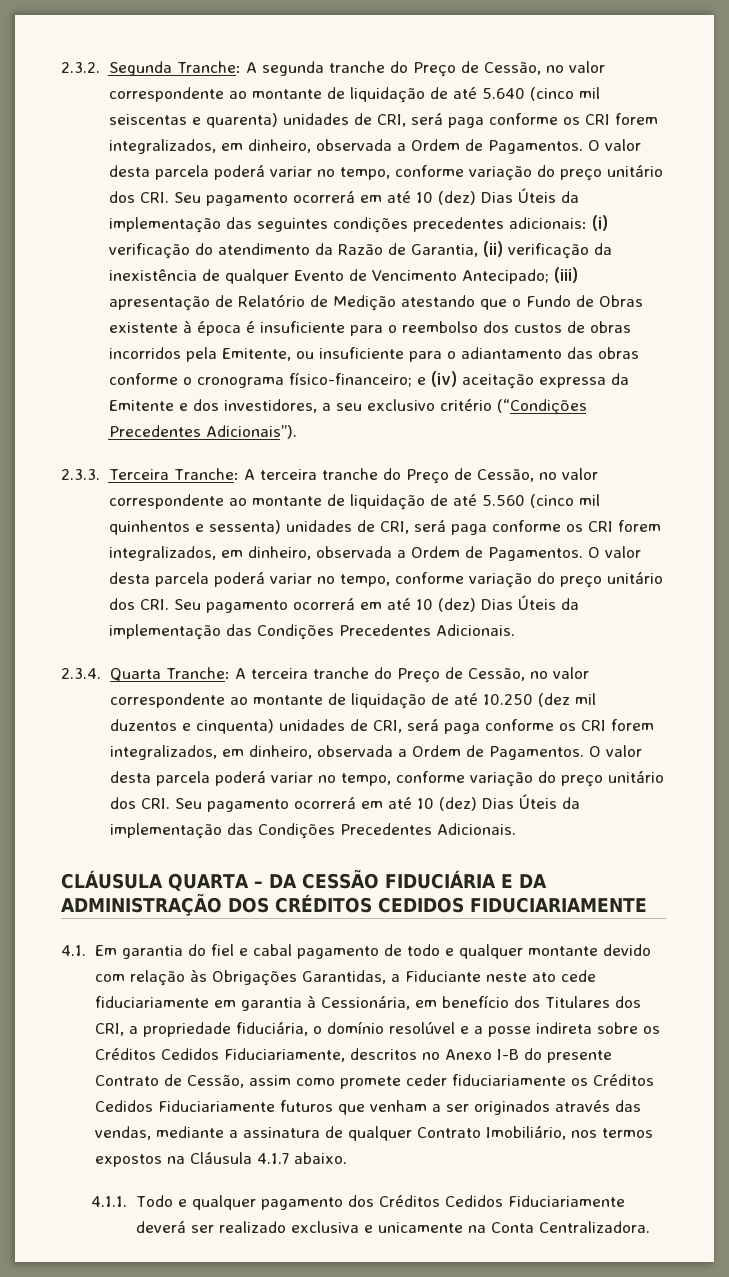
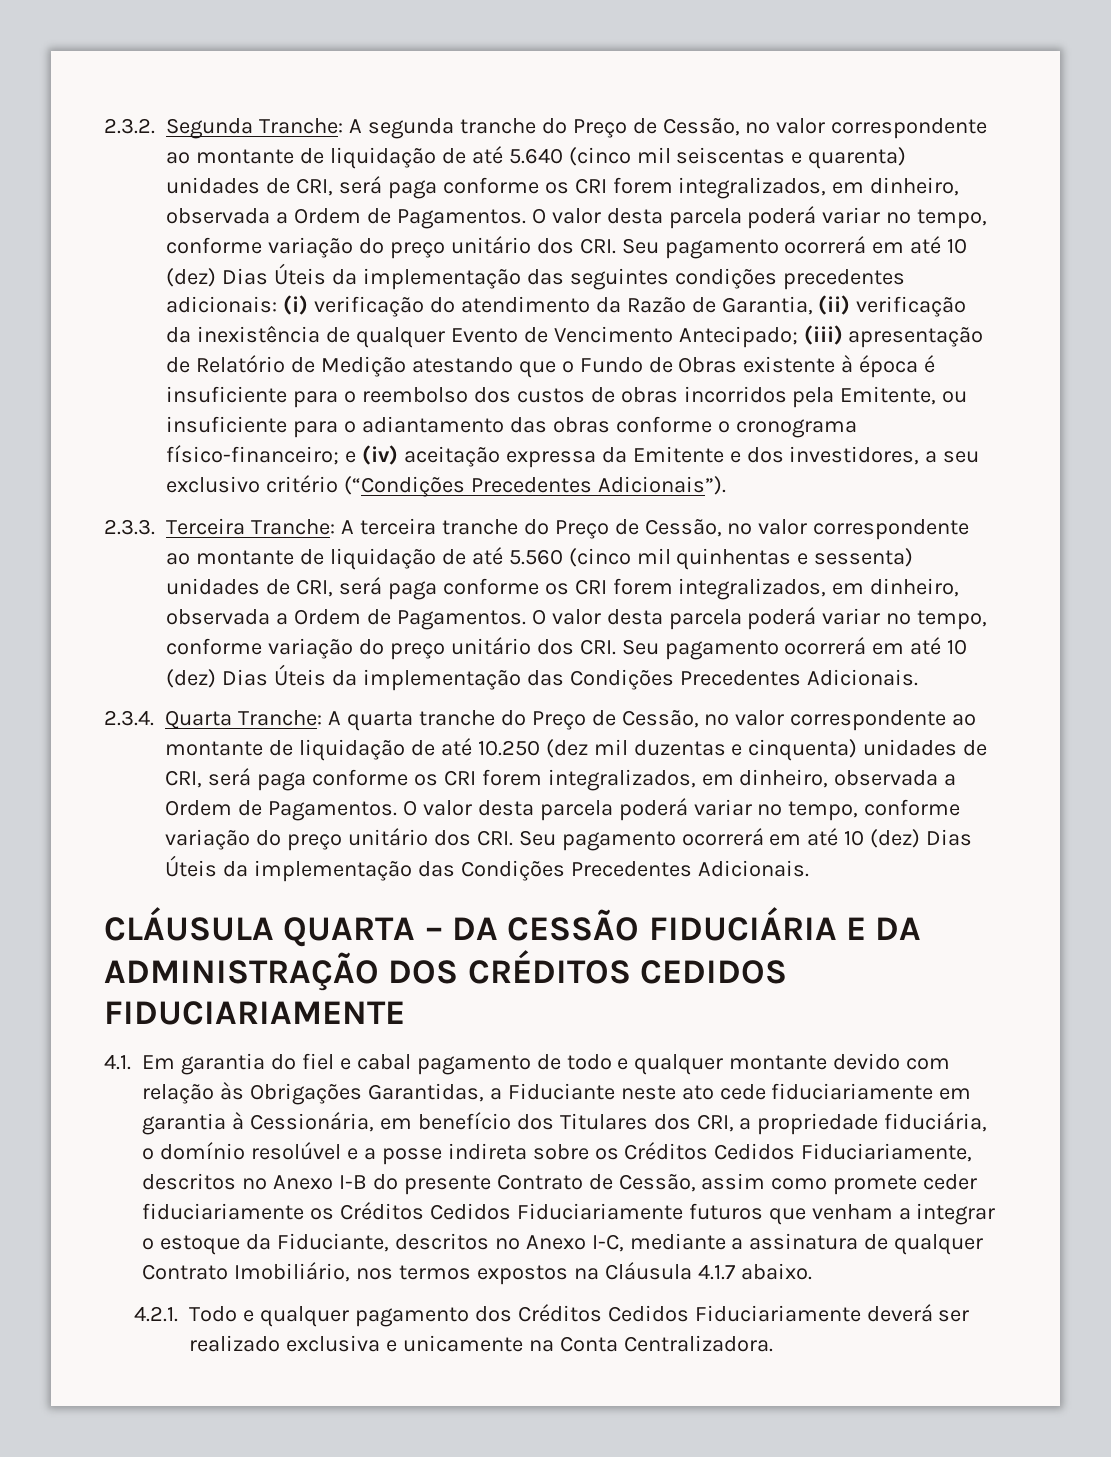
[108,520,190,535] quinhentos -> [676,548,792,570] quinhentas
[251,668,309,679] terceira -> [346,711,413,731] quarta
[109,719,177,731] duzentos -> [633,740,726,756] duzentas
[445,1100,641,1115] [94,1126,151,1140] ser originados através das vendas, -> [916,1203,996,1225] [142,1233,624,1255] integrar o estoque da Fiduciante, descritos no Anexo I-C,
[91,1196,128,1207] 4.1.1. -> [133,1306,178,1322] 4.2.1.

